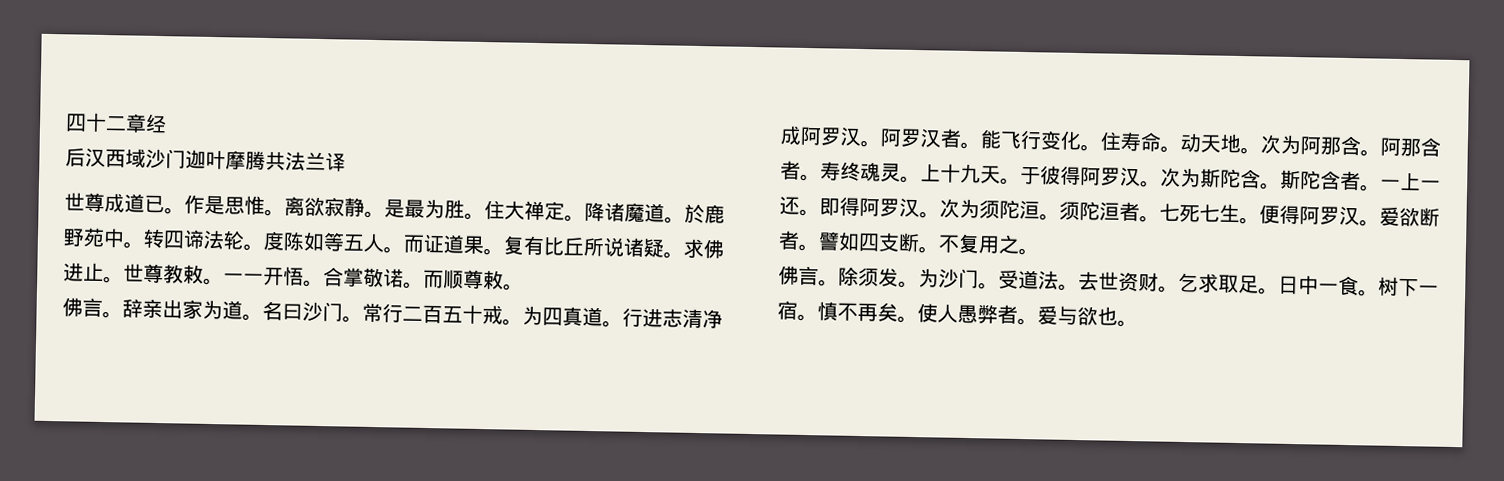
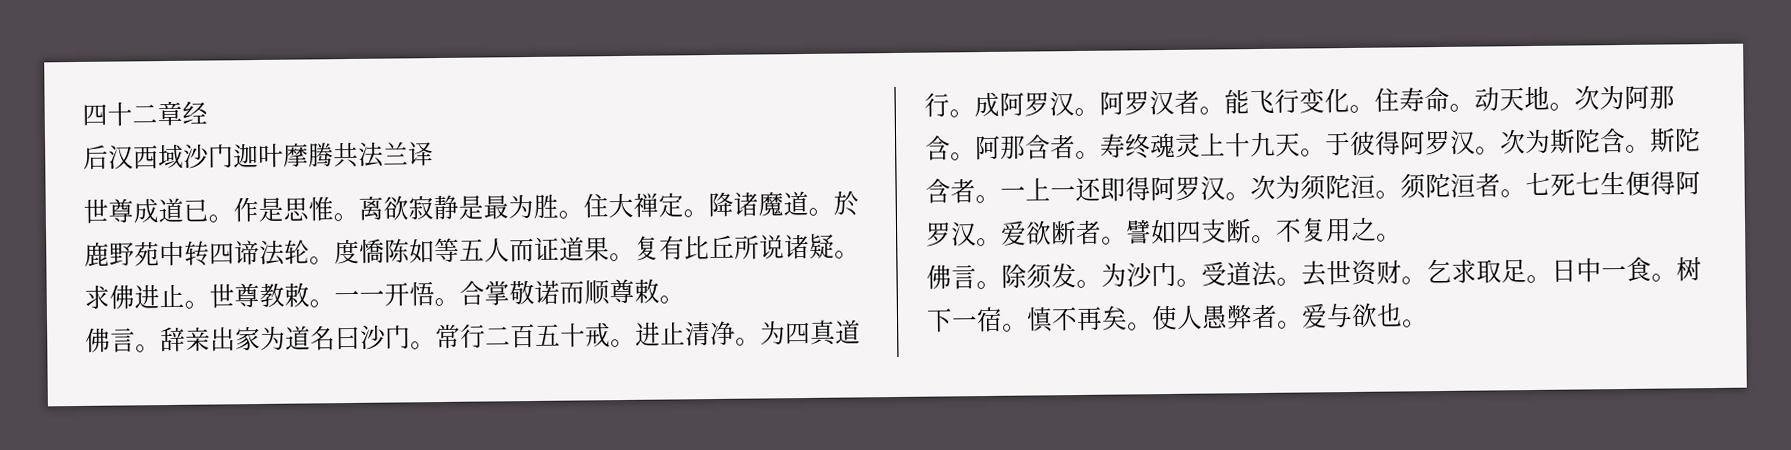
[364,210,385,219] 。 -> (459, 207) none
[123,241,144,249] 。 -> (185, 253) none
(285, 240) none -> [359,238,385,264] 憍
[383,246,404,254] 。 -> (510, 250) none
[403,281,424,289] 。 -> (560, 292) none
[242,313,263,321] 。 -> (311, 338) none
[522,305,723,329] 为四真道。行进志清净 -> [635,319,861,347] [924,92,975,118] 进止清净。为四真道行。
[900,175,921,184] 。 -> (1201, 145) none
[799,208,820,217] 。 -> (1101, 190) none
[1239,217,1260,225] 。 -> (1626, 182) none

